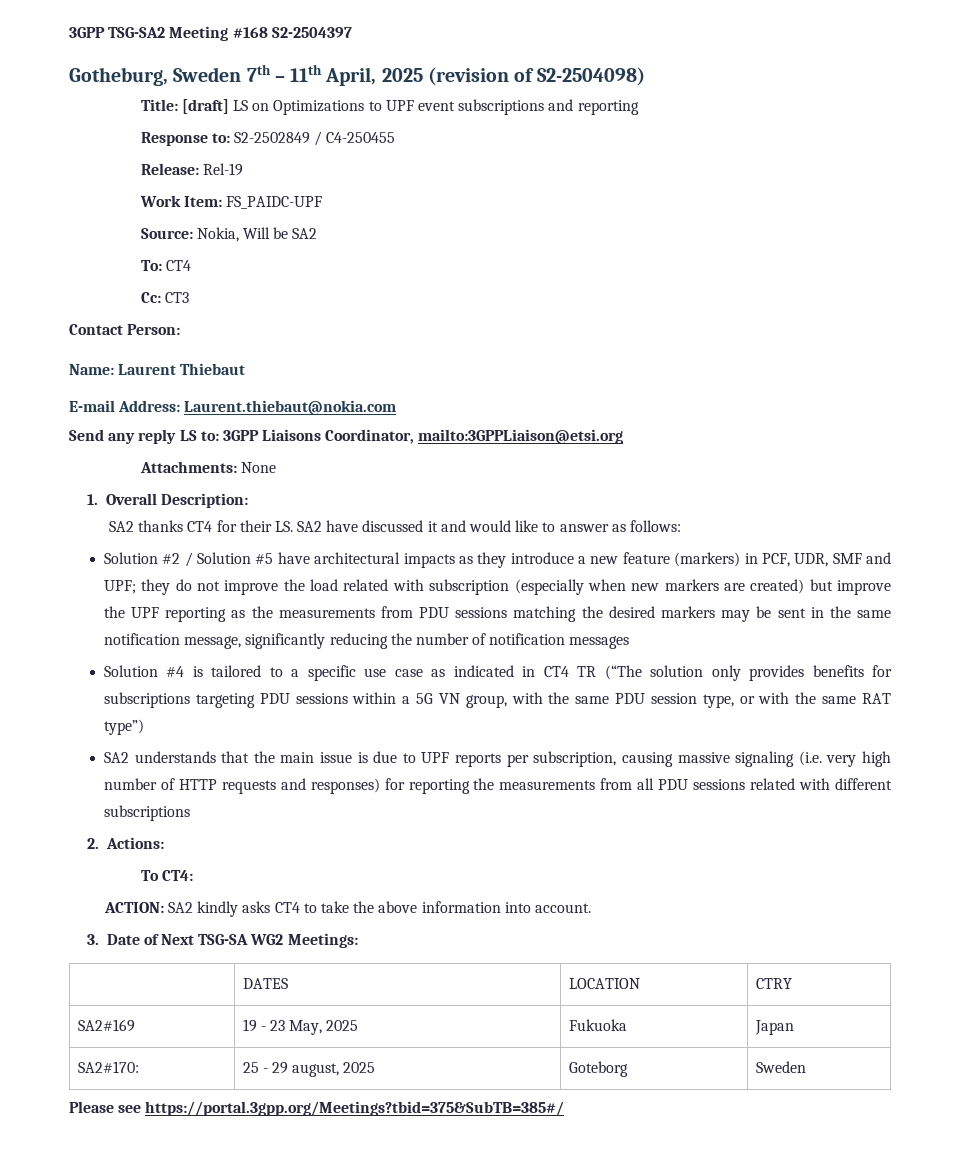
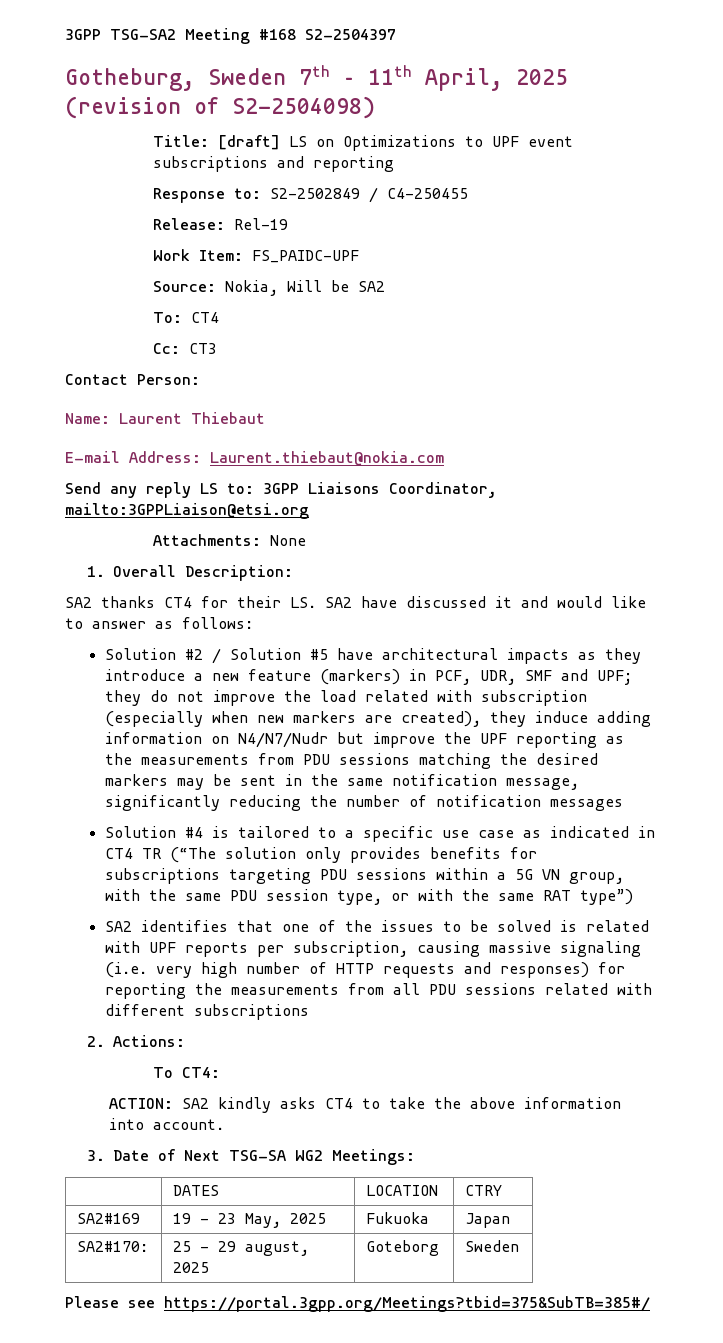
[750,579,805,594] created) -> [400,711,651,727] [104,732,328,748] created), they induce adding information on N4/N7/Nudr
[134,751,416,763] understands that the main issue is due to -> [140,920,649,932] [104,941,140,953] identifies that one of the issues to be solved is related with

